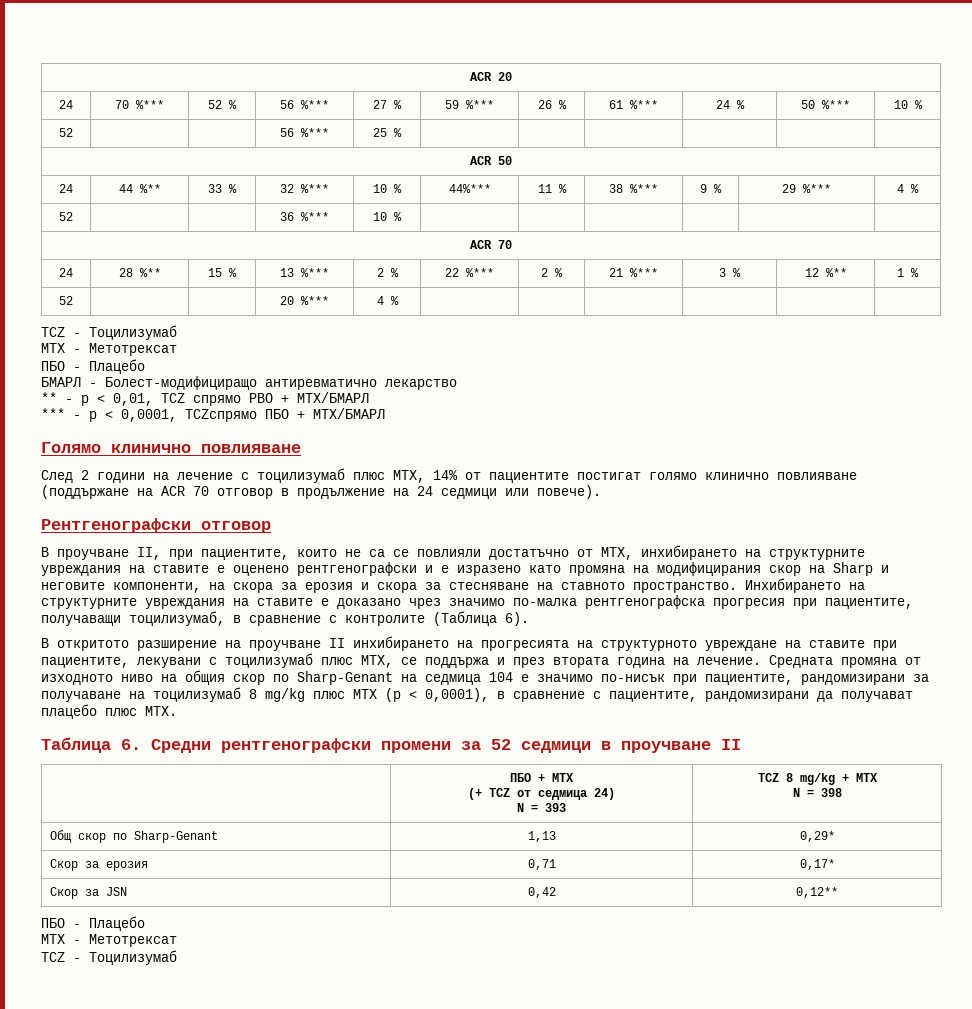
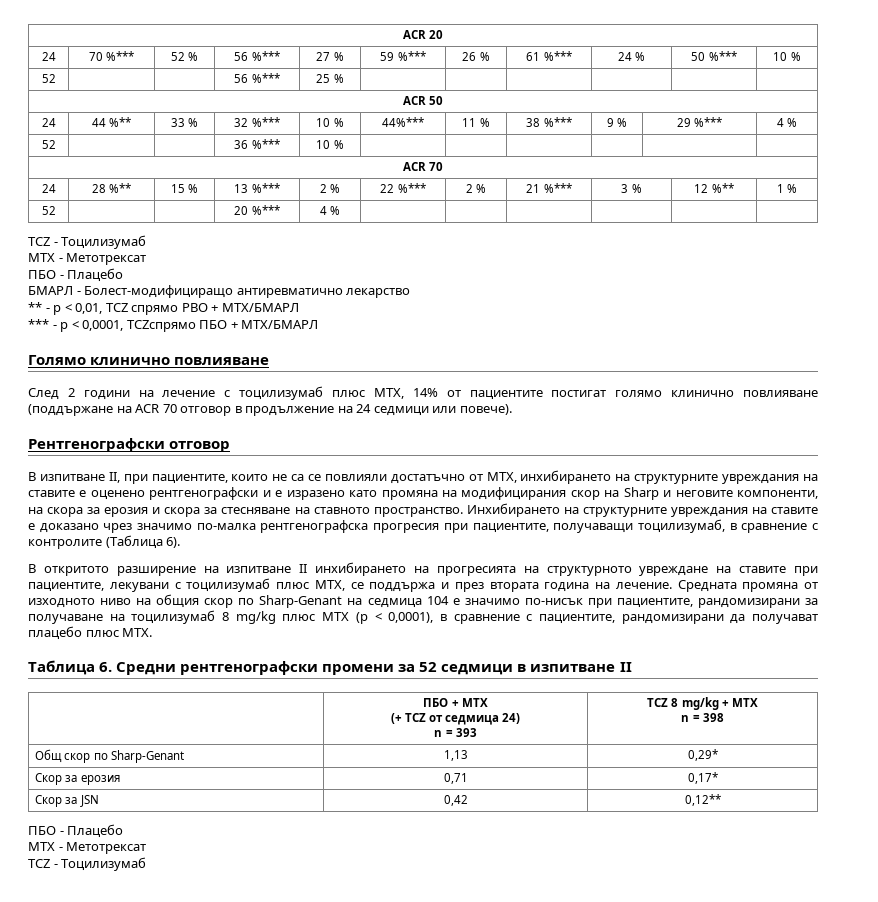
[57,549,129,560] проучване -> [39,474,105,481] изпитване
[249,640,321,651] проучване -> [226,566,292,573] изпитване
[621,741,711,753] проучване -> [530,664,616,672] изпитване
[517,803,524,812] N -> [434,730,443,737] n
[792,788,800,797] N -> [681,715,690,722] n

